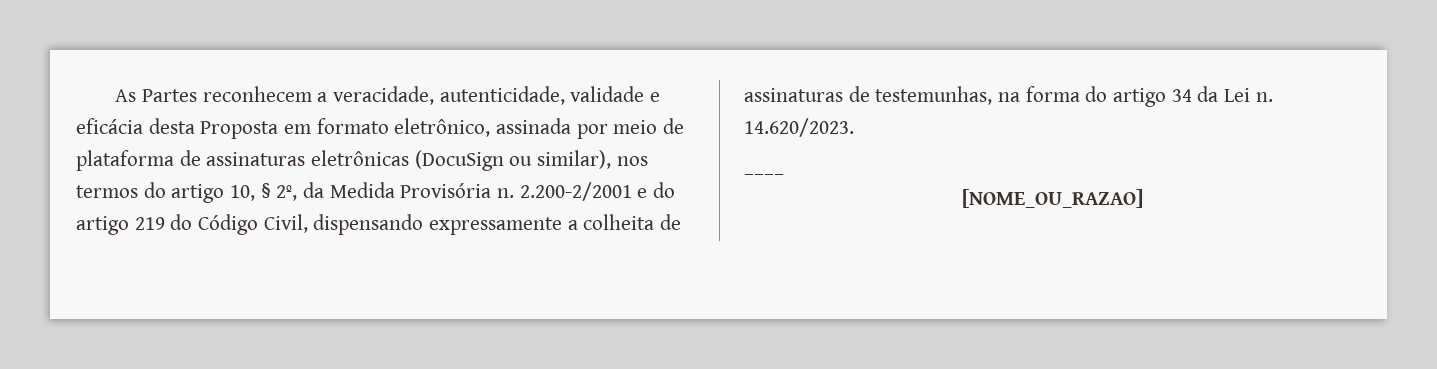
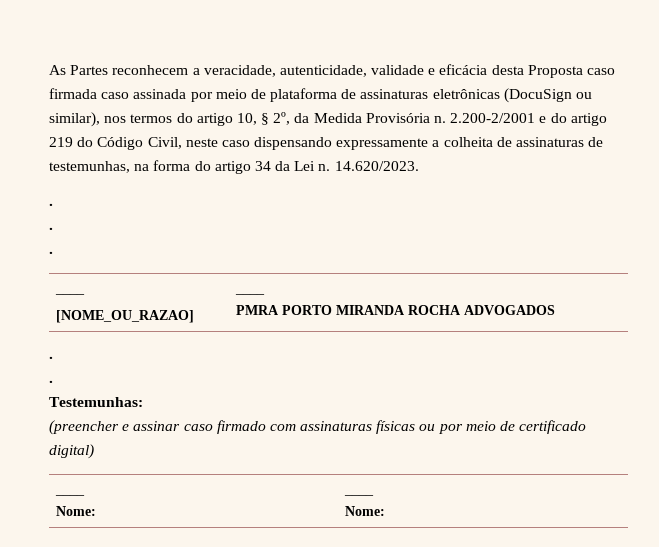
[284,118,491,137] em formato eletrônico, -> [587,68,616,75] [49,88,130,99] caso firmada caso
(308, 223) none -> [185,138,250,147] neste caso
[744,173,784,175] [962,189,1143,208] ____ // [NOME_OU_RAZAO] -> [49,203,53,206] [49,227,53,230] [49,251,53,254] [55,293,86,295] [56,310,195,323] [235,293,266,295] [236,305,556,315] [49,356,53,359] [49,380,53,383] [49,397,143,407] [49,420,587,435] [49,444,94,459] [55,494,86,496] [56,506,97,516] [344,494,375,496] [345,506,386,516] . // . // . // ____ // [NOME_OU_RAZAO] | ____ // PMRA PORTO MIRANDA ROCHA ADVOGADOS // . // . // Testemunhas: // (preencher e assinar caso firmado com assinaturas físicas ou por meio de certificado digital) // ____ // Nome: | ____ // Nome:

